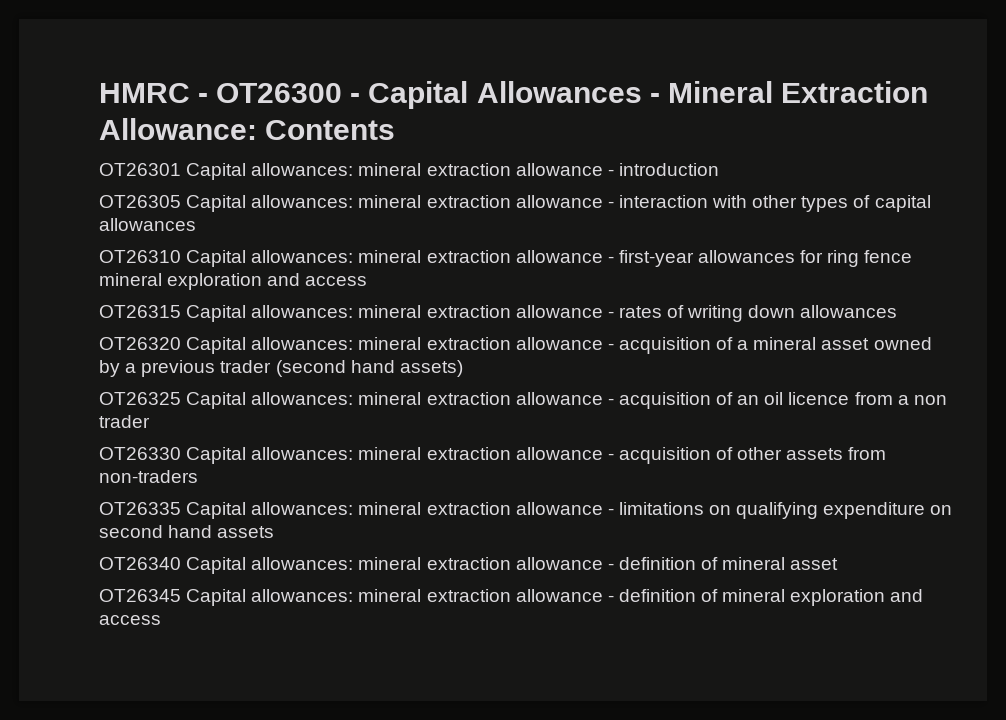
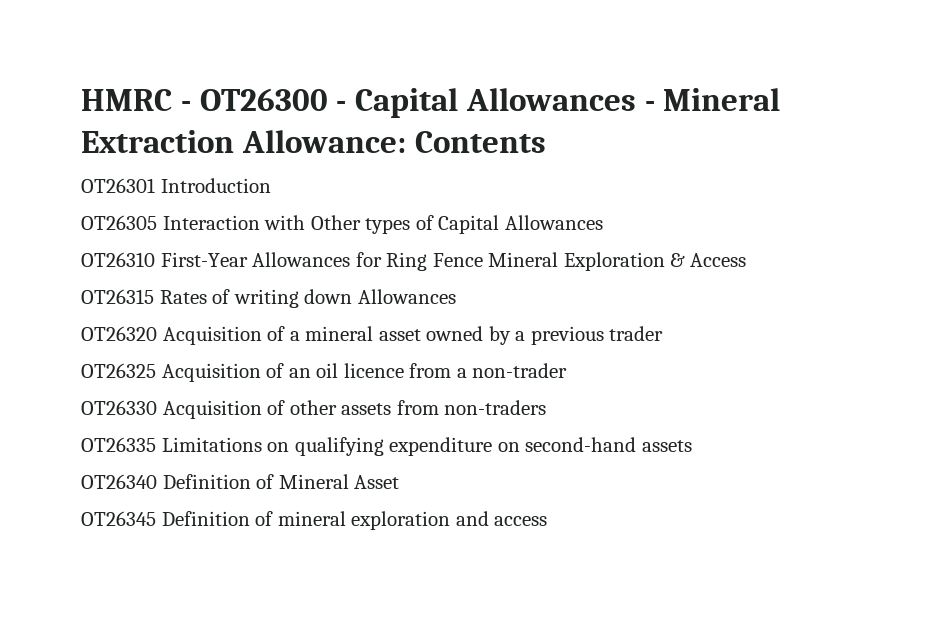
[186,163,719,180] [99,195,931,212] [99,218,196,231] [99,250,913,267] [99,273,368,290] [99,305,662,322] Capital allowances: mineral extraction allowance - introduction // OT26305 Capital allowances: mineral extraction allowance - interaction with other types of capital allowances // OT26310 Capital allowances: mineral extraction allowance - first-year allowances for ring fence mineral exploration and access // OT26315 Capital allowances: mineral extraction allowance - rates -> [160,178,271,193] [81,215,603,234] [81,252,746,271] [81,289,207,304] Introduction // OT26305 Interaction with Other types of Capital Allowances // OT26310 First-Year Allowances for Ring Fence Mineral Exploration & Access // OT26315 Rates
[800,305,898,318] allowances -> [357,289,456,304] Allowances
[186,337,711,354] Capital allowances: mineral extraction allowance - acquisition -> [162,326,262,345] Acquisition
[275,360,463,377] [99,392,711,409] (second hand assets) // OT26325 Capital allowances: mineral extraction allowance - acquisition -> [81,363,261,382] // OT26325 Acquisition
[913,395,947,405] [99,415,150,428] non trader -> [472,363,568,378] non-trader
[186,447,711,464] Capital allowances: mineral extraction allowance - acquisition -> [162,400,262,419] Acquisition
[186,502,704,519] Capital allowances: mineral extraction allowance - limitations -> [161,437,262,452] Limitations
[99,525,213,538] second hand -> [525,437,637,452] second-hand
[186,557,839,574] [99,589,696,606] Capital allowances: mineral extraction allowance - definition of mineral asset // OT26345 Capital allowances: mineral extraction allowance - definition -> [162,474,400,489] [81,511,250,526] Definition of Mineral Asset // OT26345 Definition

